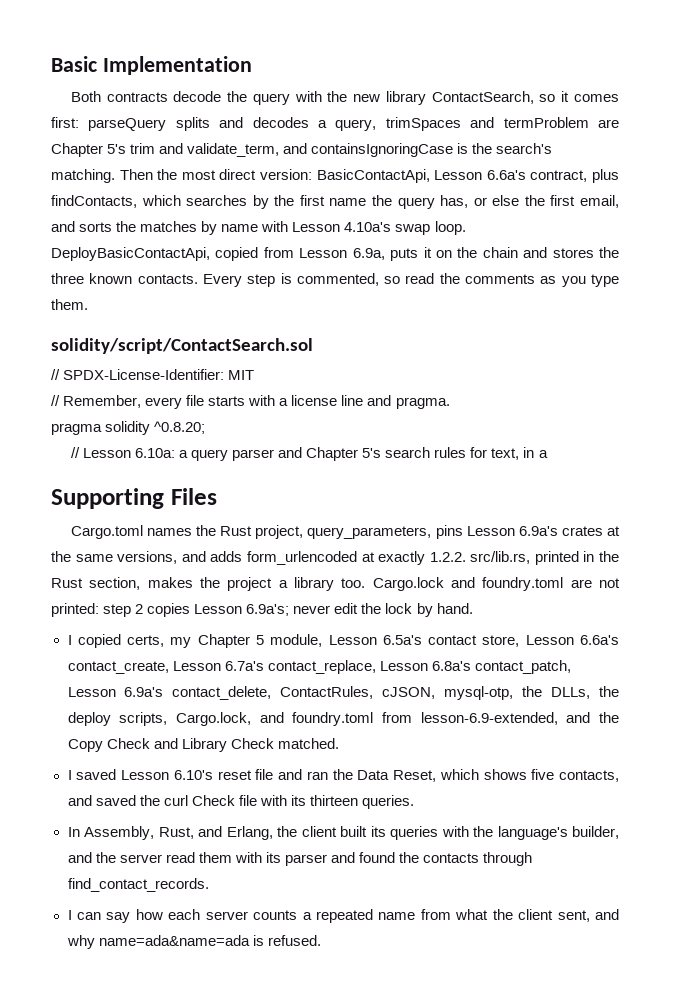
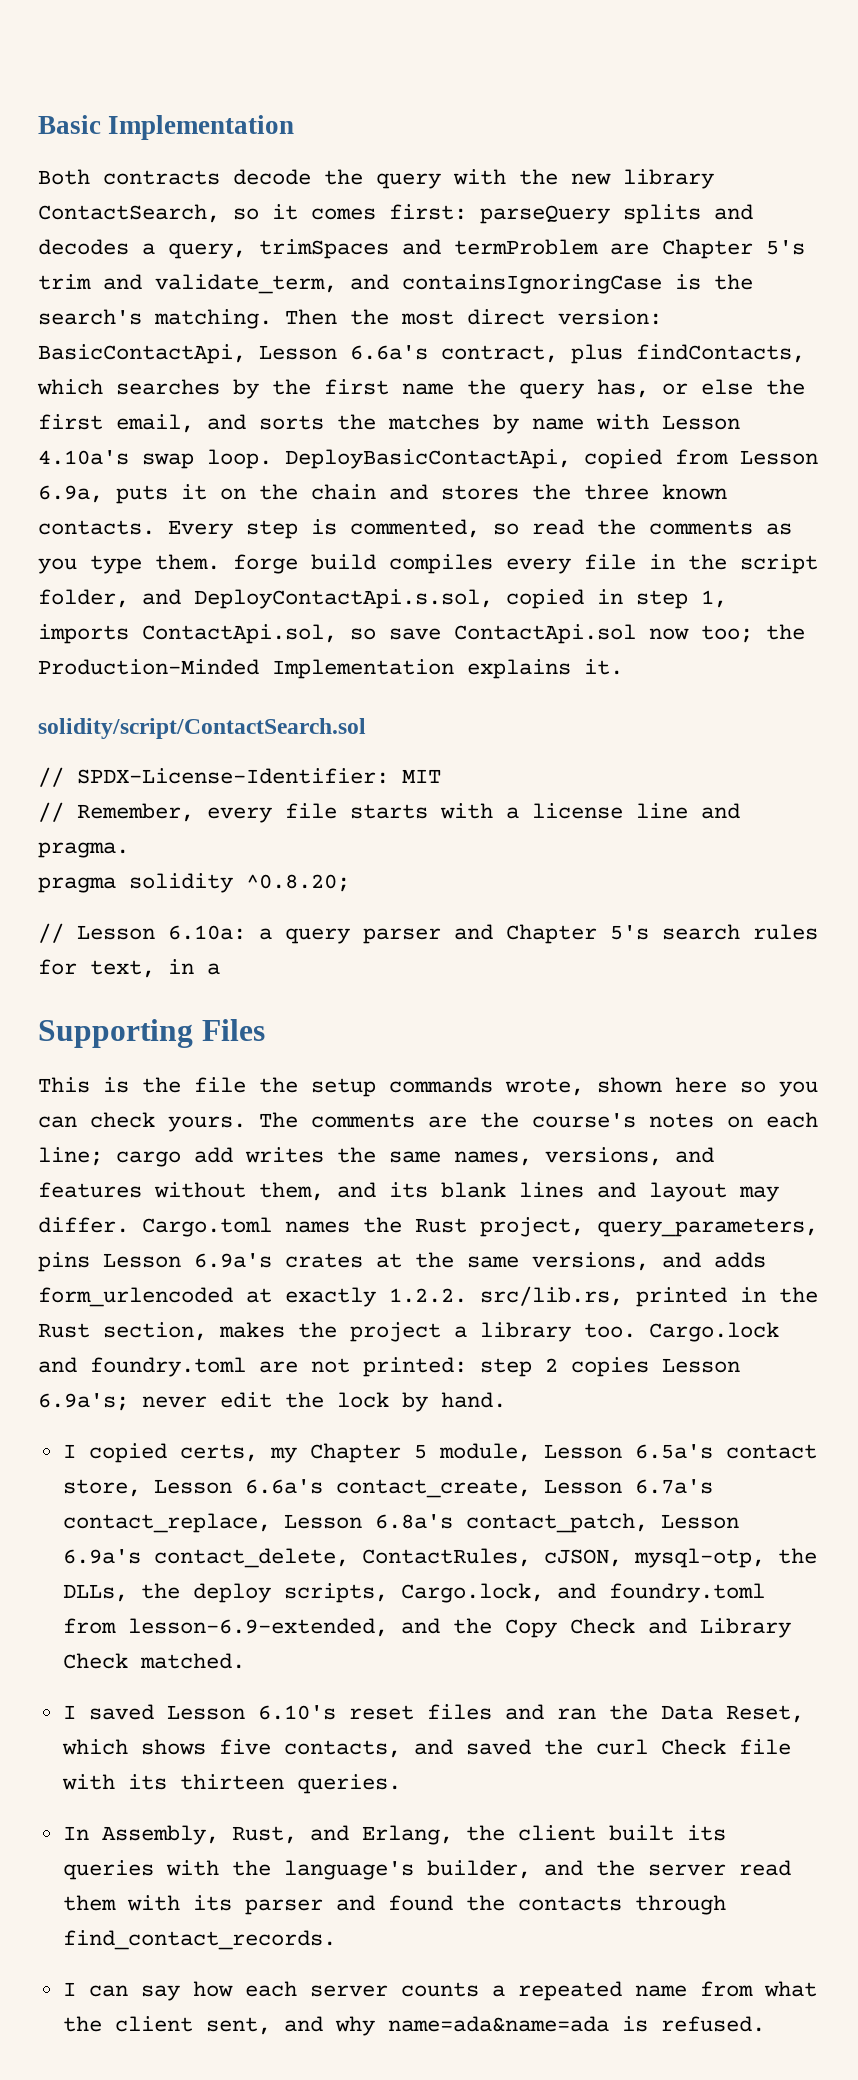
(88, 304) none -> [233,554,818,574] [38,589,727,609] [38,624,805,644] [38,659,623,679] forge build compiles every file in the script folder, and DeployContactApi.s.sol, copied in step 1, imports ContactApi.sol, so save ContactApi.sol now too; the Production-Minded Implementation explains it.
(217, 496) none -> [38,1077,818,1097] [38,1112,818,1132] [38,1147,714,1167] [38,1182,779,1202] [38,1217,129,1233] This is the file the setup commands wrote, shown here so you can check yours. The comments are the course's notes on each line; cargo add writes the same names, versions, and features without them, and its blank lines and layout may differ.
[255,769,274,780] file -> [426,1704,492,1720] files

